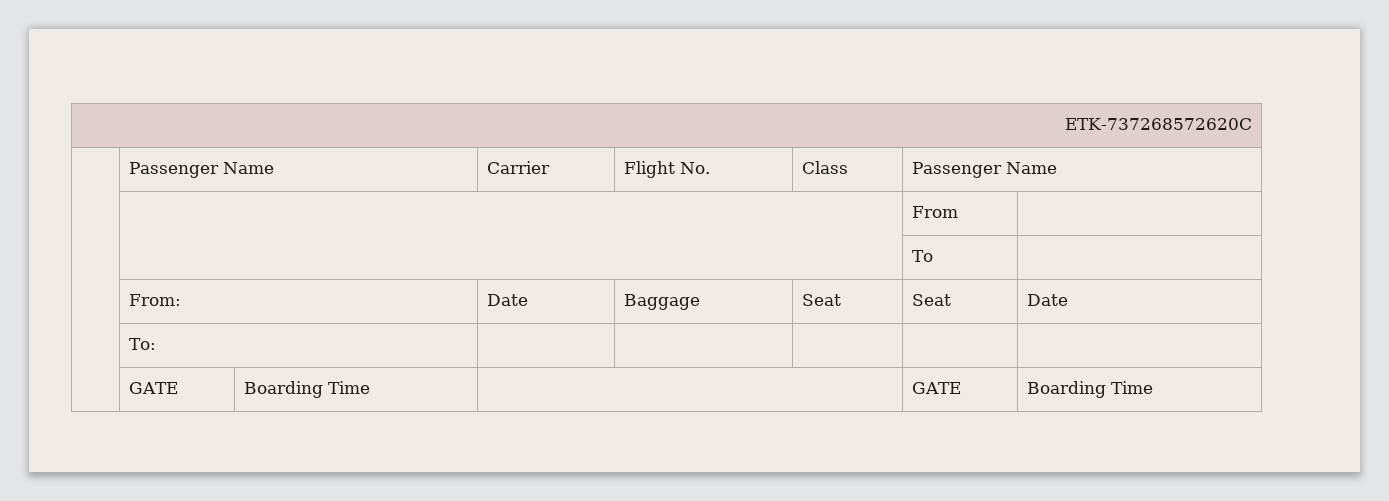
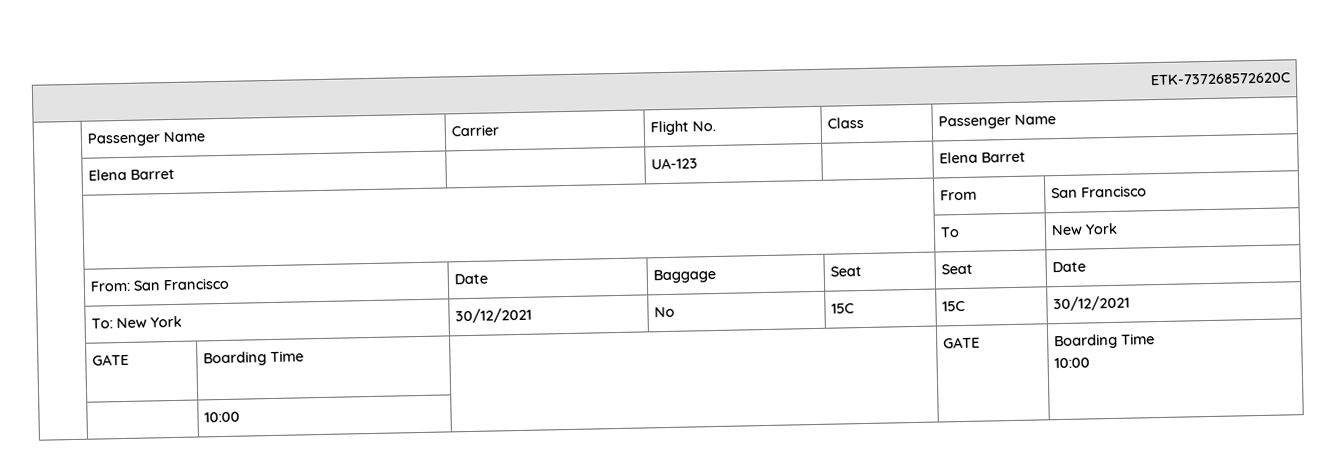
(1057, 168) none -> [88,168,176,181] [651,157,699,170] [939,151,1027,164] // | Elena Barret | | UA-123 | | Elena Barret
(958, 212) none -> [1051,185,1148,199] San Francisco
(933, 256) none -> [1051,222,1119,236] New York
(181, 300) none -> [133,277,230,291] San Francisco
(156, 344) | | | | | -> [116,315,183,329] [455,307,533,324] [654,306,676,318] [831,303,855,314] [942,300,966,312] [1053,295,1131,312] New York | 30/12/2021 | No | 15C | 15C | 30/12/2021
(1153, 387) none -> [1054,357,1091,369] [204,411,241,423] // 10:00 // | | 10:00 | | |

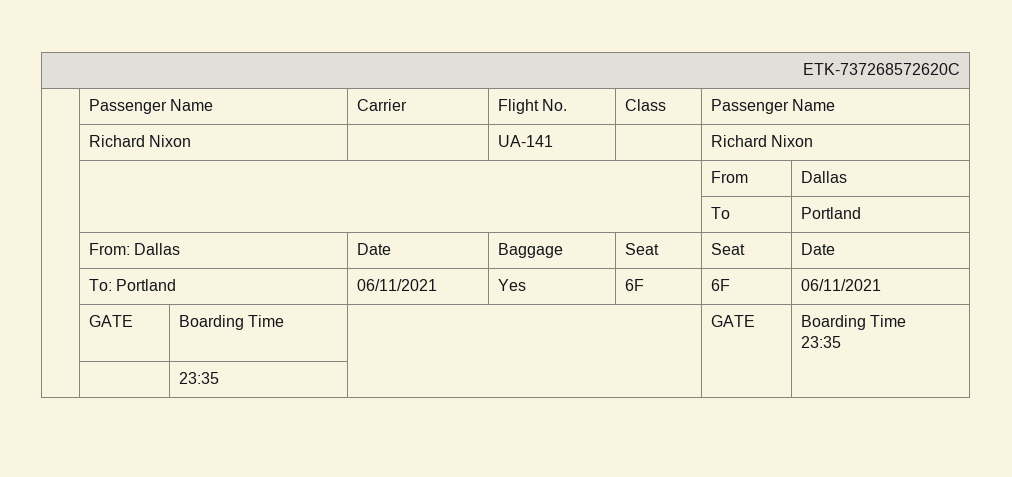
[88,168,176,181] [651,157,699,170] [939,151,1027,164] Elena Barret | | UA-123 | | Elena Barret -> [88,135,191,147] [497,135,553,147] [710,135,813,147] Richard Nixon | | UA-141 | | Richard Nixon
[1051,185,1148,199] San Francisco -> [800,171,847,183] Dallas
[1051,222,1119,236] New York -> [800,207,861,219] Portland
[133,277,230,291] San Francisco -> [133,243,180,255] Dallas
[116,315,183,329] [455,307,533,324] [654,306,676,318] [831,303,855,314] [942,300,966,312] [1053,295,1131,312] New York | 30/12/2021 | No | 15C | 15C | 30/12/2021 -> [115,279,176,291] [356,279,437,291] [497,279,526,291] [624,279,644,291] [710,279,730,291] [800,279,881,291] Portland | 06/11/2021 | Yes | 6F | 6F | 06/11/2021
[1054,357,1091,369] [204,411,241,423] 10:00 // | | 10:00 -> [800,336,841,348] [178,372,219,384] 23:35 // | | 23:35

